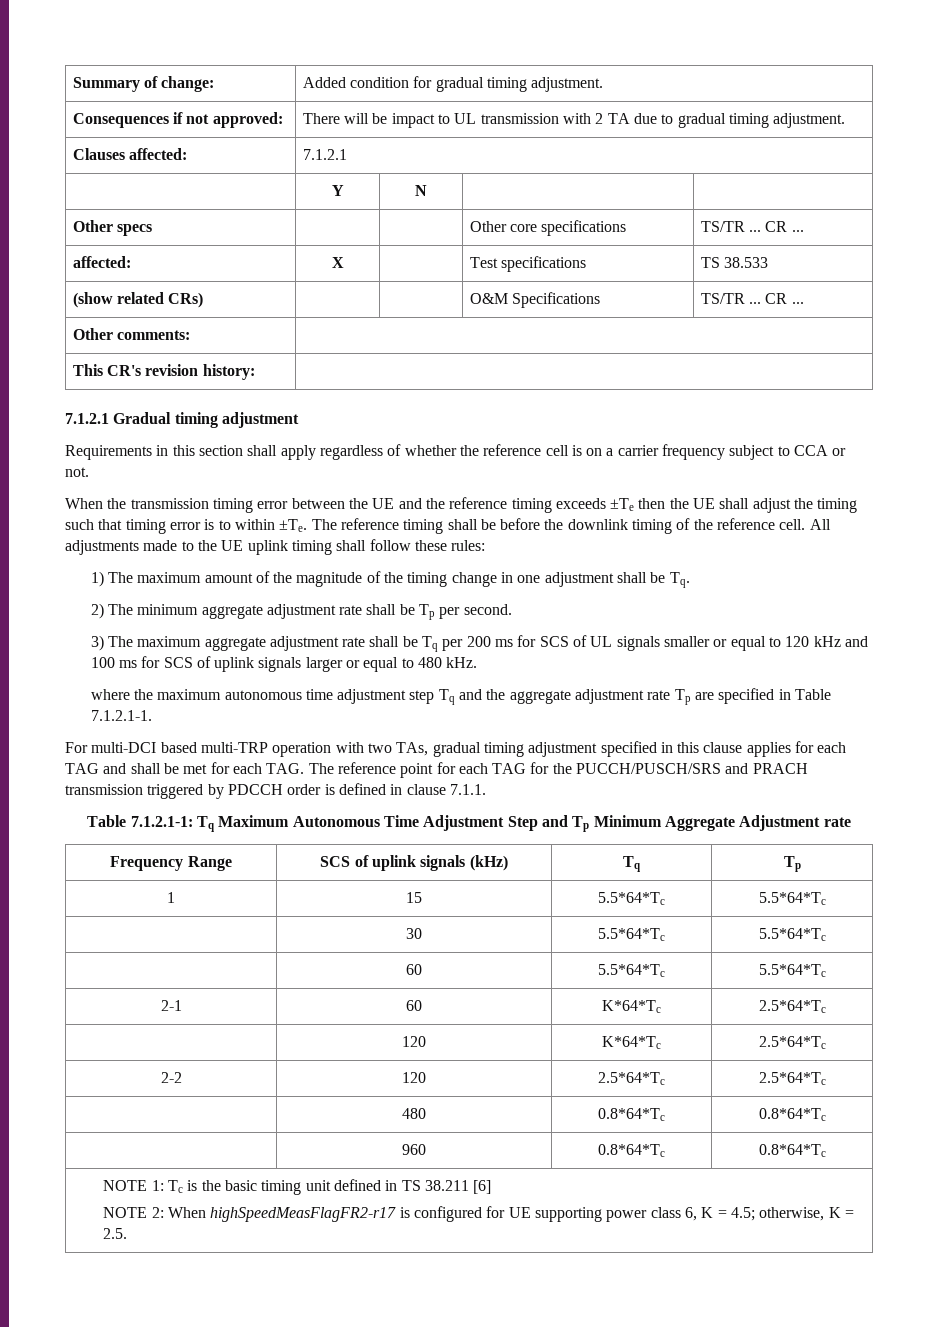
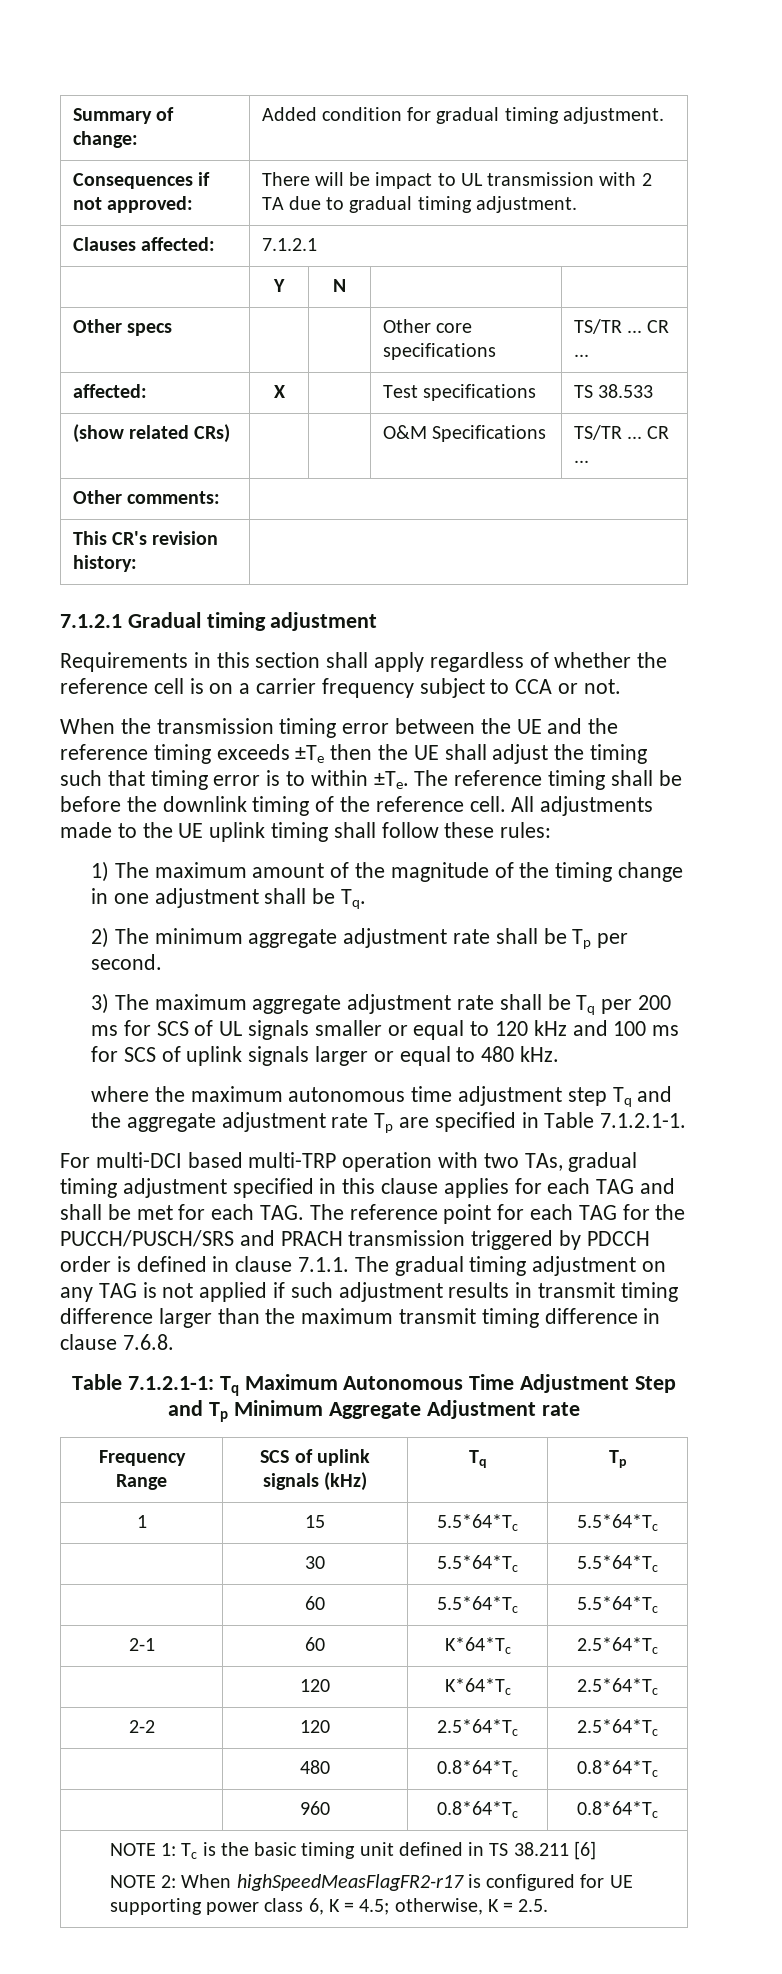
(486, 789) none -> [354,1256,667,1276] [60,1282,678,1302] [60,1308,661,1328] [60,1334,174,1350] The gradual timing adjustment on any TAG is not applied if such adjustment results in transmit timing difference larger than the maximum transmit timing difference in clause 7.6.8.

